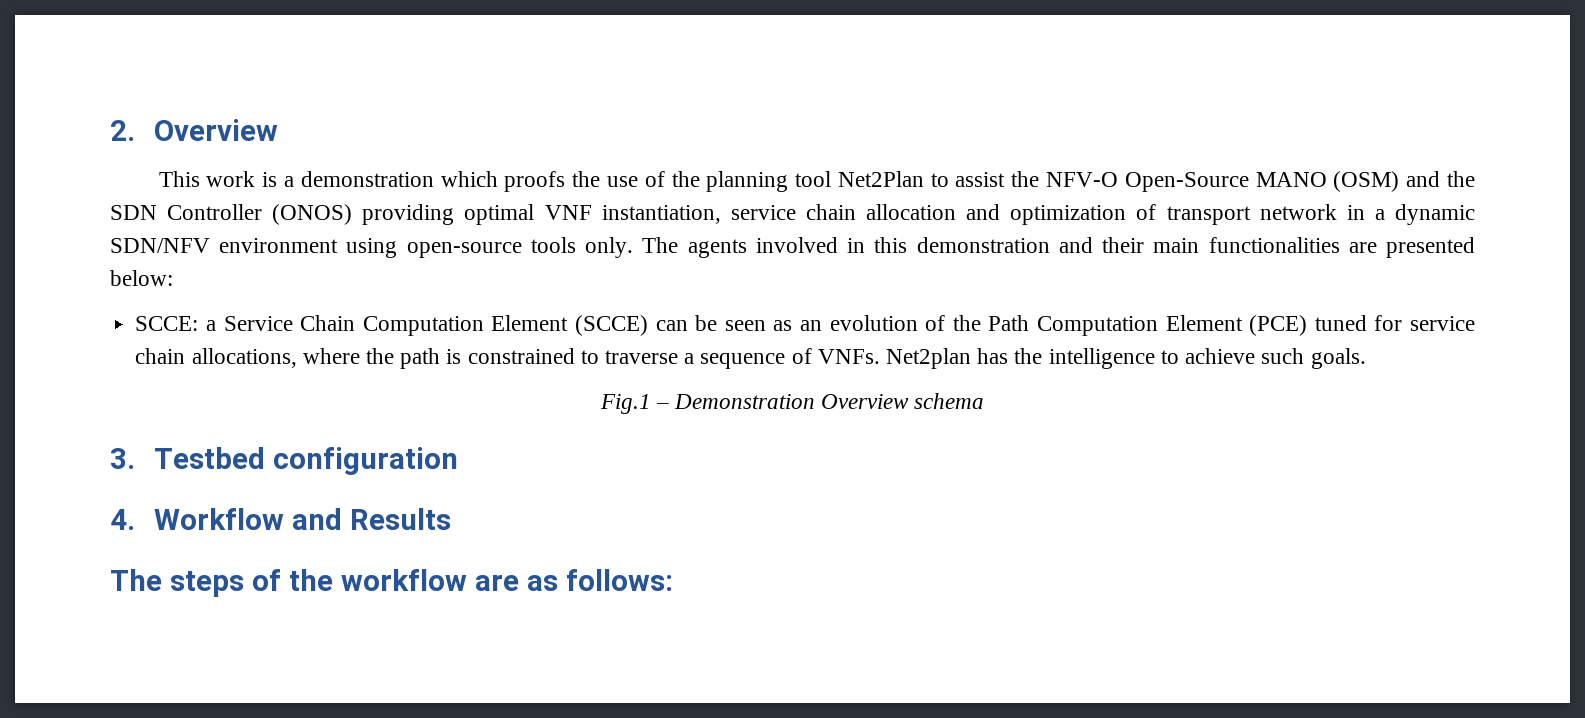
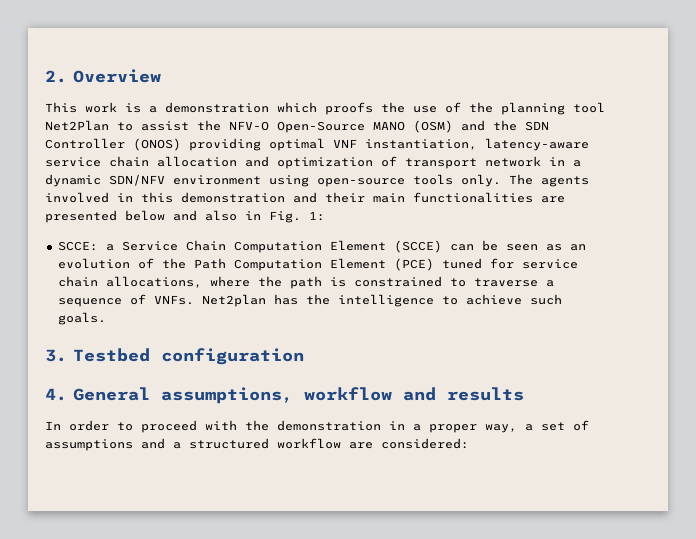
(721, 214) none -> [485,138,589,151] latency-aware
[110,270,173,286] below: -> [125,210,325,223] below and also in Fig. 1:
[599,393,985,414] // Fig.1 – Demonstration Overview schema -> (106, 318) none
[153,508,451,530] [110,569,673,597] Workflow and Results // The steps of the workflow are as follows: -> [72,387,524,404] [45,420,589,433] [45,438,469,451] General assumptions, workflow and results // In order to proceed with the demonstration in a proper way, a set of assumptions and a structured workflow are considered:

